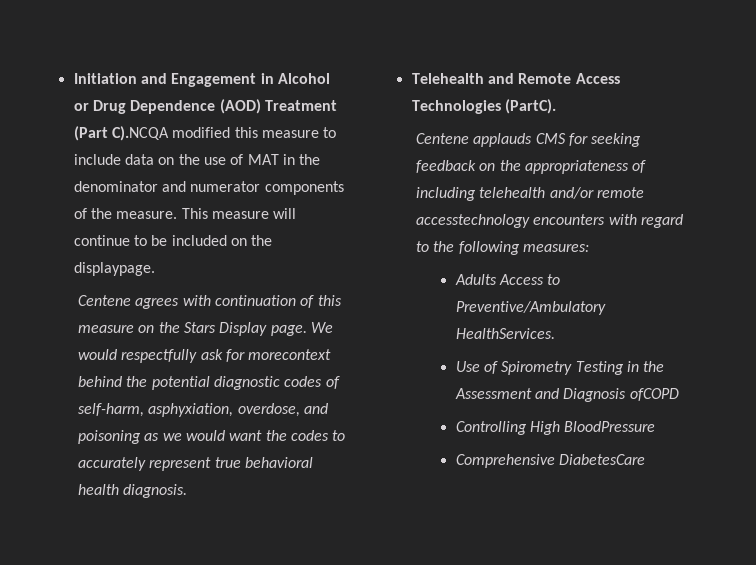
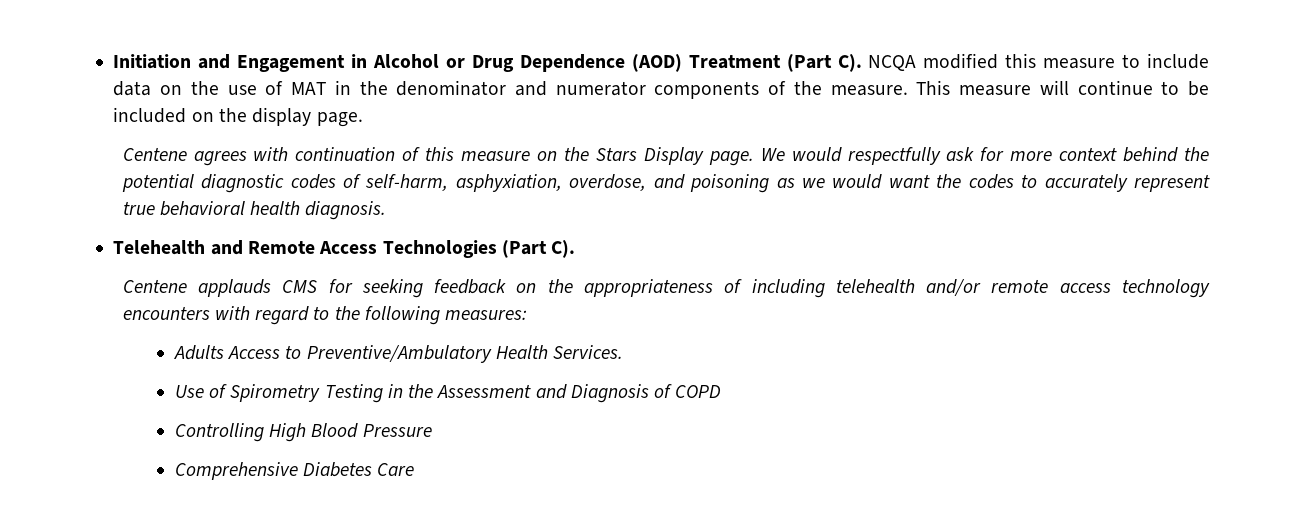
[111,126,169,141] C).NCQA -> [837,54,917,72] C). NCQA
[73,262,155,276] displaypage. -> [252,107,363,127] display page.
[248,349,332,360] morecontext -> [1010,147,1118,161] more context
[504,99,556,114] (PartC). -> [501,240,576,258] (Part C).
[416,214,531,228] accesstechnology -> [1059,279,1211,298] access technology
[455,328,555,339] HealthServices. -> [495,345,624,359] Health Services.
[629,388,679,401] ofCOPD -> [654,384,722,398] of COPD
[564,421,656,432] BloodPressure -> [311,423,432,438] Blood Pressure
[559,454,646,465] DiabetesCare -> [303,462,415,477] Diabetes Care

